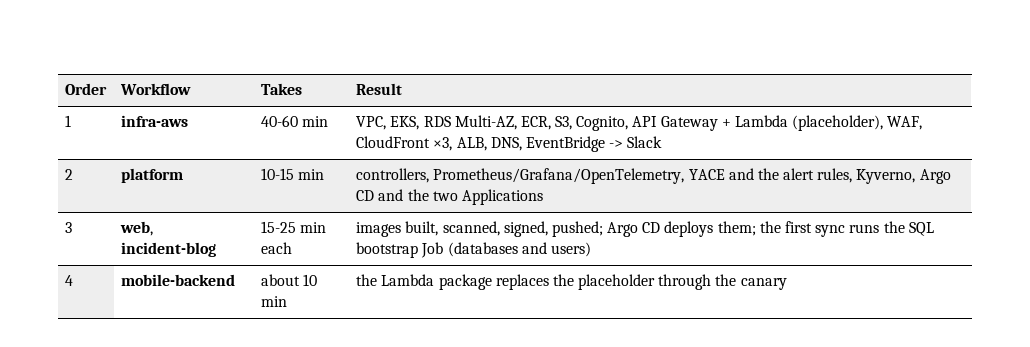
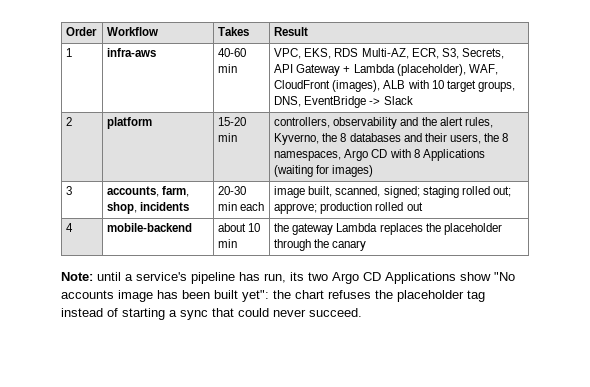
[576,116,629,131] Cognito, -> [461,48,504,59] Secrets,
[433,137,487,151] ×3, ALB, -> [332,80,515,92] (images), ALB with 10 target groups,
[261,168,295,180] 10-15 -> [218,117,247,126] 15-20
[433,168,725,184] Prometheus/Grafana/OpenTelemetry, YACE -> [333,117,398,129] observability
[919,169,951,184] [356,189,543,205] [65,222,73,233] [120,221,154,236] [121,242,217,257] [261,221,297,233] Argo CD and the two Applications // 3 | web, incident-blog | 15-25 -> [322,133,509,144] [274,149,485,161] [274,165,374,177] [66,186,73,195] [107,186,190,197] [107,202,190,214] [218,186,247,195] the 8 databases and their users, the 8 namespaces, Argo CD with 8 Applications (waiting for images) // 3 | accounts, farm, shop, incidents | 20-30
[356,222,402,237] images -> [274,186,306,198] image
[503,221,934,237] [356,242,591,258] signed, pushed; Argo CD deploys them; the first sync runs the SQL bootstrap Job (databases and users) -> [383,186,511,198] [274,202,423,214] signed; staging rolled out; approve; production rolled out
[381,274,492,290] Lambda package -> [292,223,378,235] gateway Lambda
(787, 284) none -> [61,272,515,284] [61,290,485,302] [61,308,362,320] // Note: until a service's pipeline has run, its two Argo CD Applications show "No accounts image has been built yet": the chart refuses the placeholder tag instead of starting a sync that could never succeed.

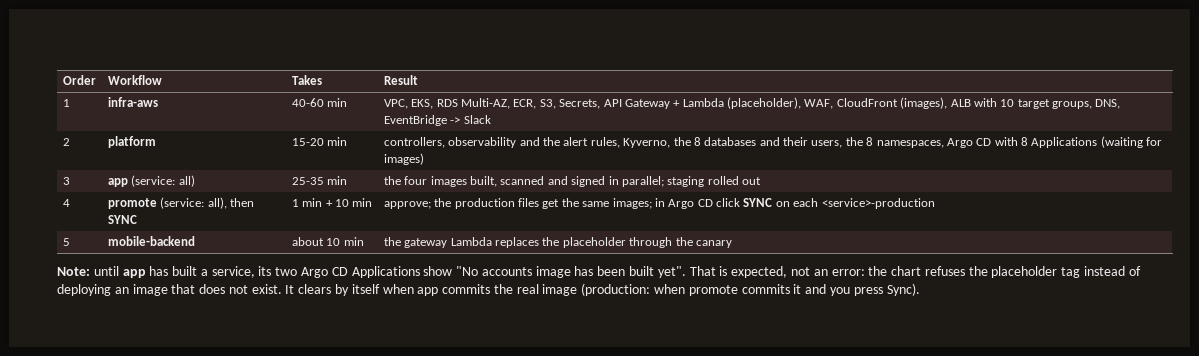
[107,186,190,197] [107,202,190,214] [218,186,247,195] [218,202,265,211] [274,186,511,198] [274,202,423,214] [66,223,74,232] accounts, farm, shop, incidents | 20-30 min each | image built, scanned, signed; staging rolled out; approve; production rolled out // 4 -> [107,175,195,187] [291,176,348,185] [383,176,762,187] [62,199,70,207] [107,197,255,209] [107,215,137,224] [291,198,373,207] [383,198,935,209] [62,238,70,246] app (service: all) | 25-35 min | the four images built, scanned and signed in parallel; staging rolled out // 4 | promote (service: all), then SYNC | 1 min + 10 min | approve; the production files get the same images; in Argo CD click SYNC on each <service>-production // 5
[125,272,286,284] a service's pipeline has run, -> [122,266,255,278] app has built a service,
[242,290,269,302] yet": -> [657,266,865,278] yet". That is expected, not an error:
[122,308,362,320] starting a sync that could never succeed. -> [57,283,920,296] deploying an image that does not exist. It clears by itself when app commits the real image (production: when promote commits it and you press Sync).

